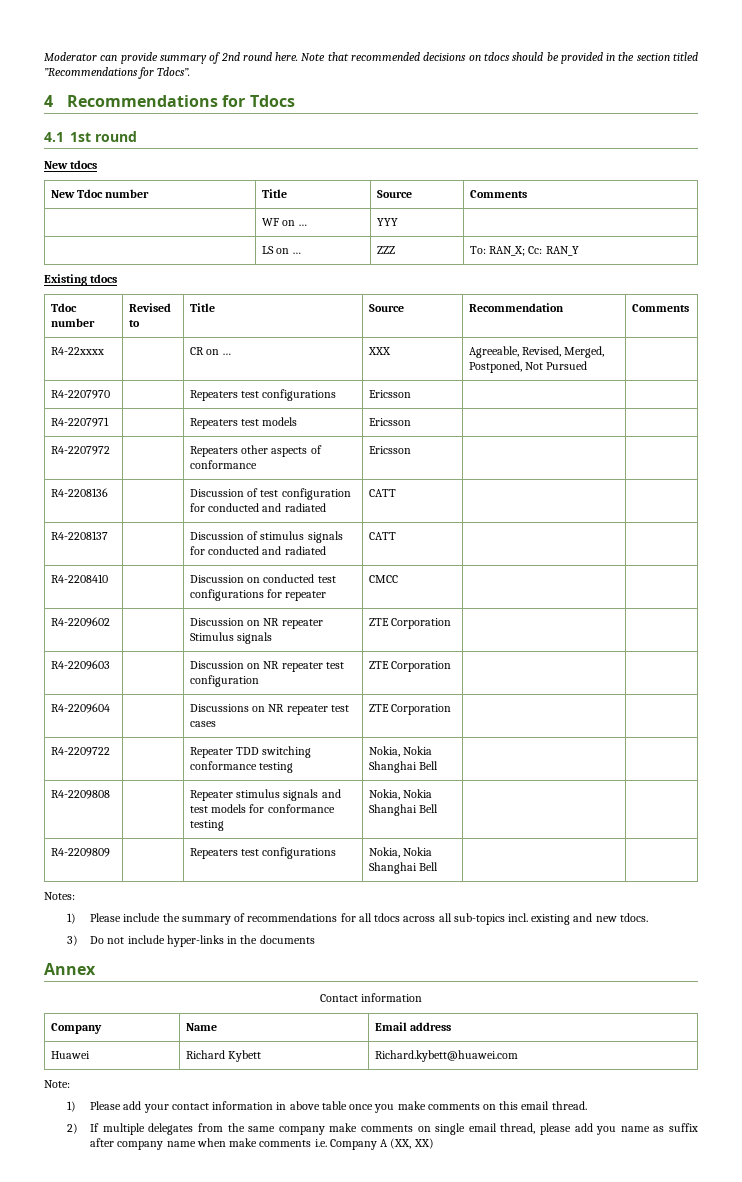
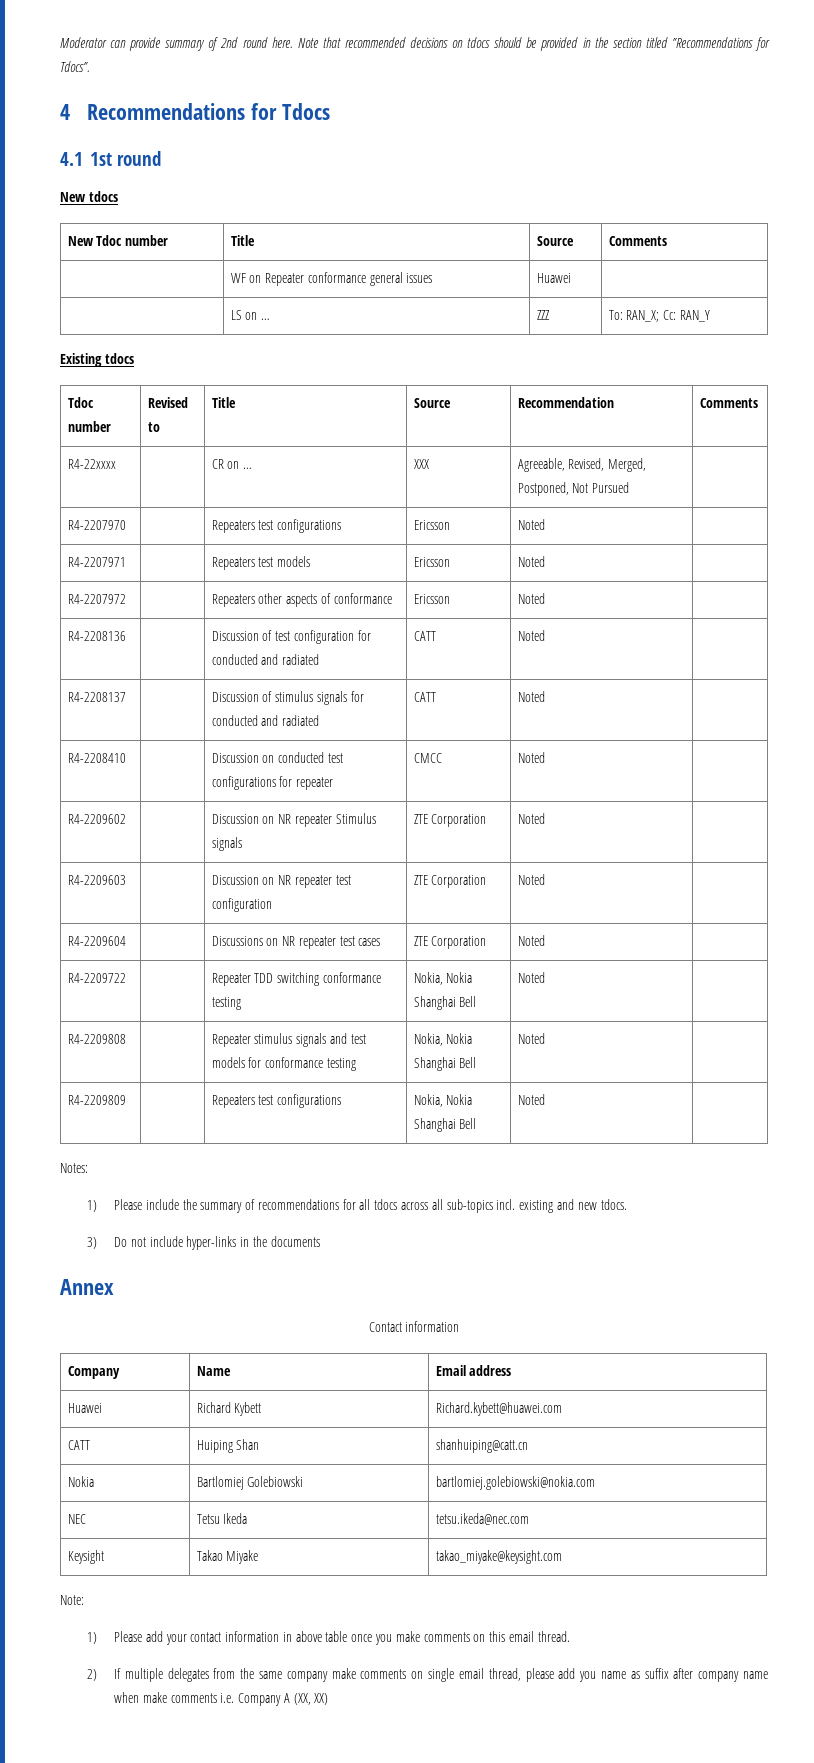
[298,224,308,226] [376,218,398,226] … | YYY -> [265,272,433,286] [536,273,571,283] Repeater conformance general issues | Huawei
(411, 394) none -> [517,519,545,530] Noted
(411, 422) none -> [517,556,545,567] Noted
(411, 450) none -> [517,593,545,604] Noted
(396, 493) none -> [517,630,545,641] Noted
(396, 536) none -> [517,691,545,702] Noted
(398, 579) none -> [517,752,545,763] Noted
(452, 623) none -> [517,813,545,824] Noted
(452, 666) none -> [517,874,545,885] Noted
(452, 709) none -> [517,935,545,946] Noted
(439, 765) none -> [517,972,545,983] Noted
(439, 808) none -> [517,1033,545,1044] Noted
(439, 866) none -> [517,1094,545,1105] Noted
(518, 1056) none -> [67,1440,90,1450] [196,1439,260,1453] [435,1439,528,1453] [67,1476,94,1487] [196,1476,304,1490] [435,1476,595,1490] [67,1514,86,1524] [196,1513,248,1524] [435,1513,529,1525] [67,1550,104,1564] [196,1550,259,1564] [435,1550,562,1564] // CATT | Huiping Shan | shanhuiping@catt.cn // Nokia | Bartlomiej Golebiowski | bartlomiej.golebiowski@nokia.com // NEC | Tetsu Ikeda | tetsu.ikeda@nec.com // Keysight | Takao Miyake | takao_miyake@keysight.com

